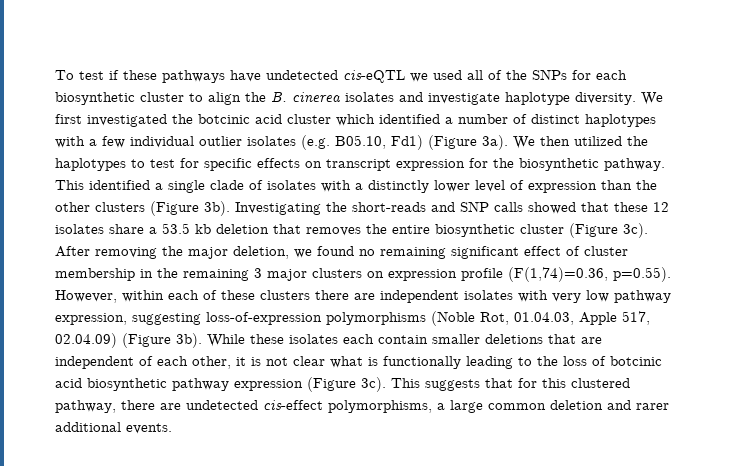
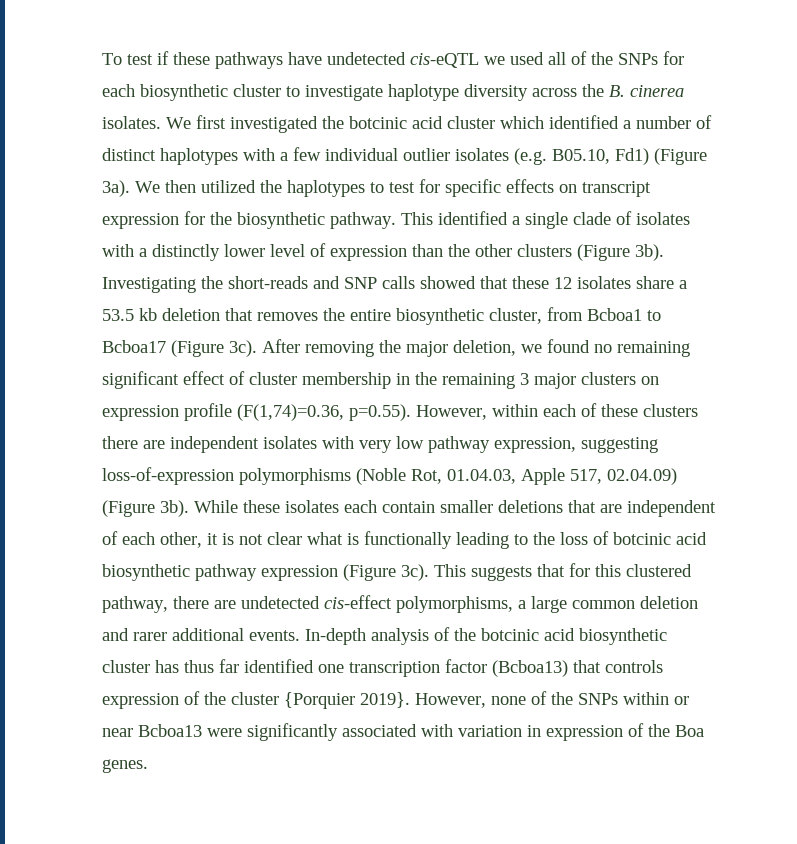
[208,92,636,105] align the B. cinerea isolates and investigate haplotype diversity. -> [305,84,684,101] [102,116,161,129] investigate haplotype diversity across the B. cinerea isolates.
[520,224,564,234] cluster -> [489,307,661,324] [102,340,166,353] cluster, from Bcboa1 to Bcboa17
(172, 428) none -> [305,627,667,645] [102,659,663,677] [102,691,689,709] [102,723,704,741] [102,759,148,773] In-depth analysis of the botcinic acid biosynthetic cluster has thus far identified one transcription factor (Bcboa13) that controls expression of the cluster {Porquier 2019}. However, none of the SNPs within or near Bcboa13 were significantly associated with variation in expression of the Boa genes.

